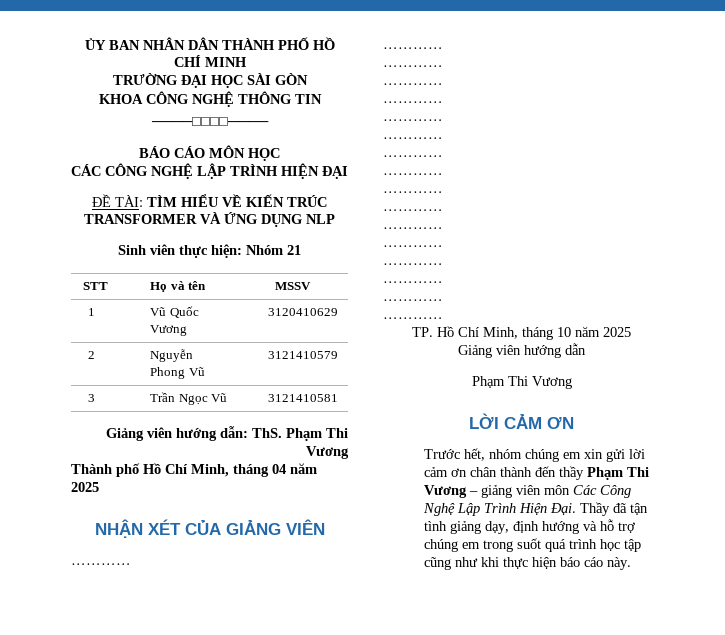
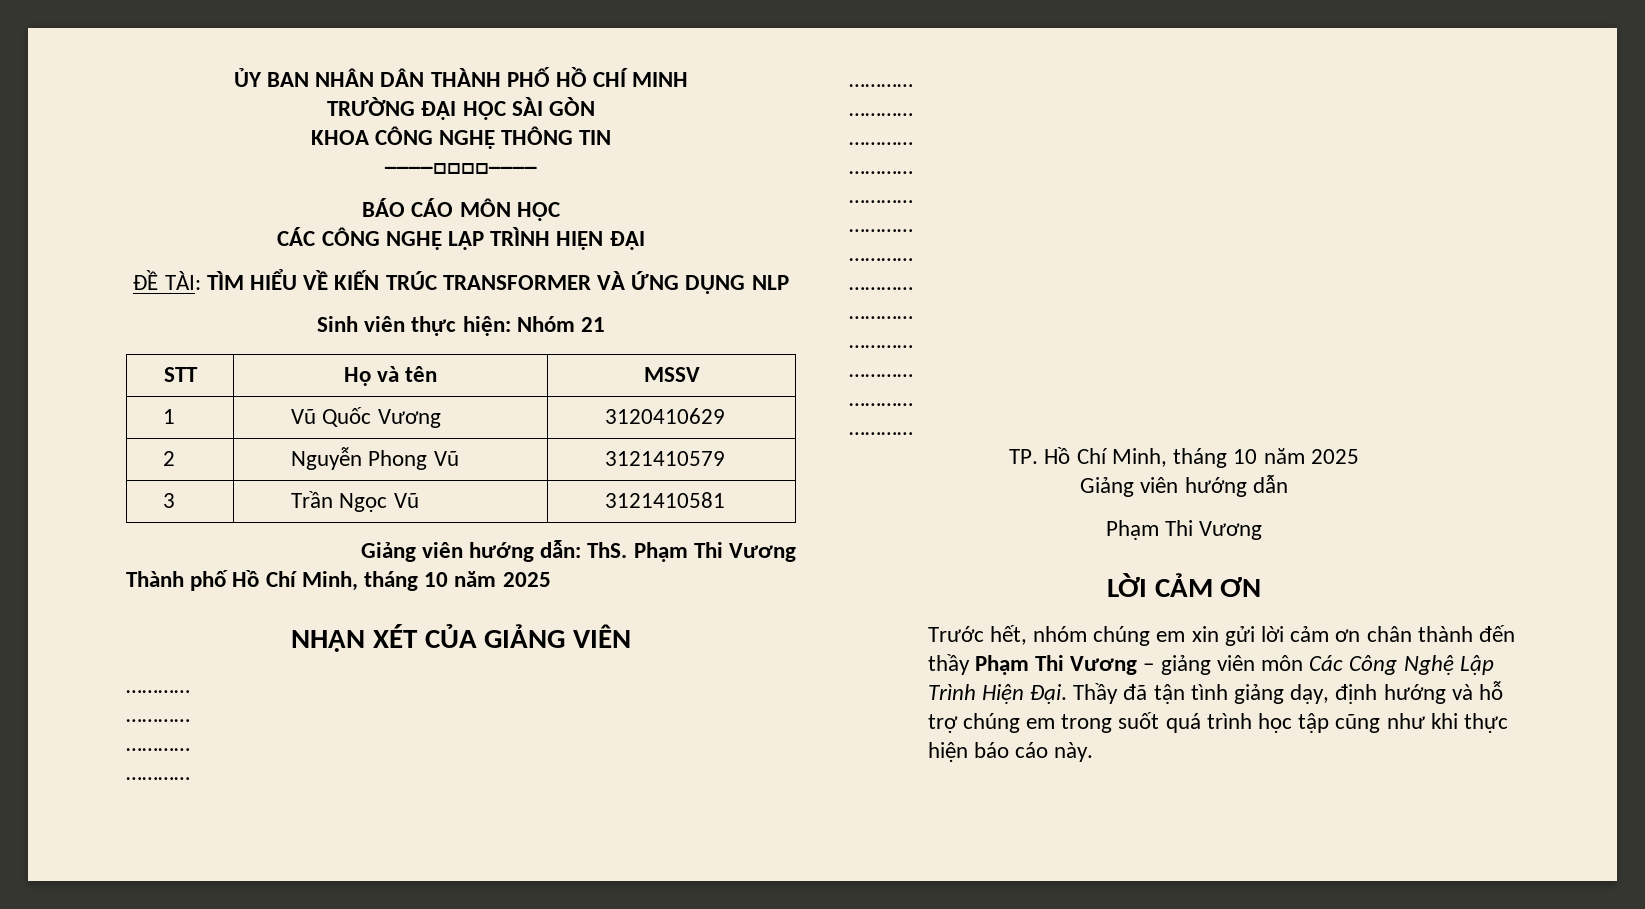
[272,464,286,474] 04 -> [424,572,449,587] 10

